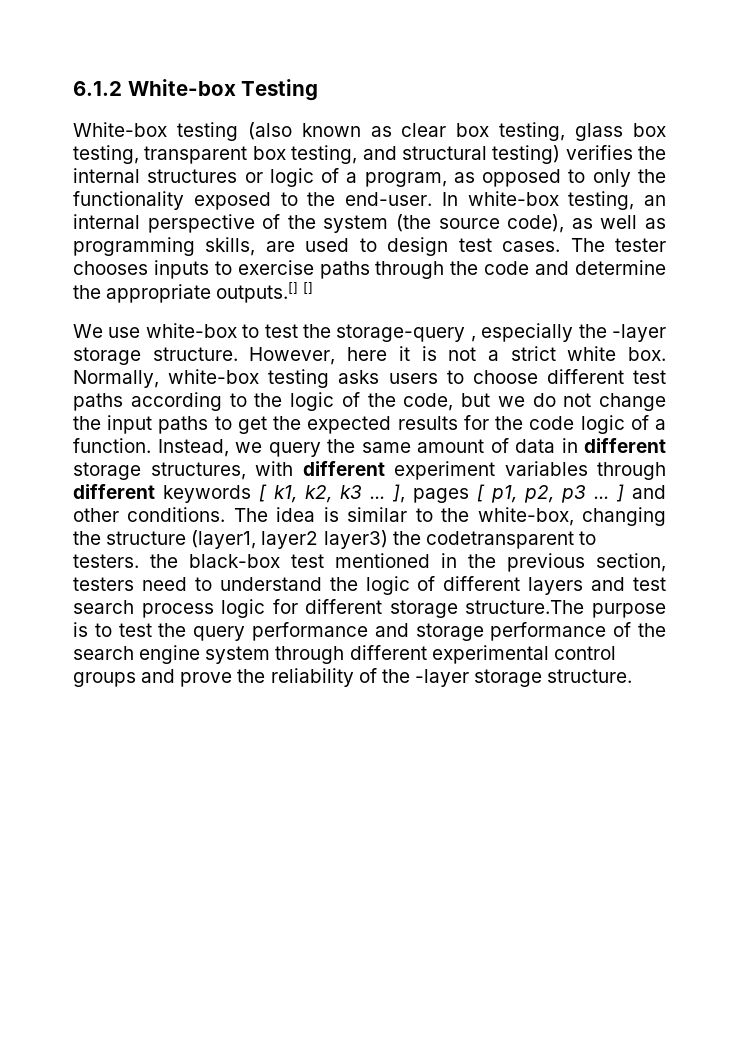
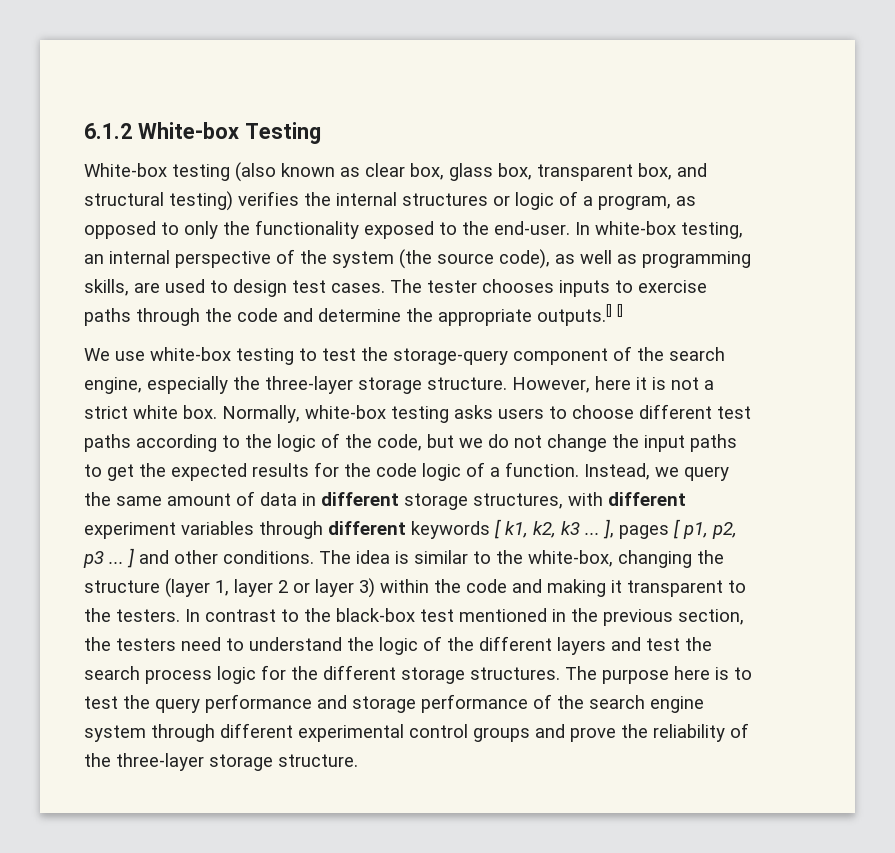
[456,122,667,141] [73,145,358,164] box testing, glass box testing, transparent box testing, -> [410,163,672,181] box, glass box, transparent box,
(237, 330) none -> [236,348,294,365] testing
[470,336,476,342] , -> [513,346,725,365] [84,377,142,394] component of the search engine,
[611,324,666,342] -layer -> [265,376,353,394] three-layer
[191,530,596,549] [73,554,139,568] (layer1, layer2 layer3) the codetransparent to testers. -> [165,578,746,598] [84,608,299,622] (layer 1, layer 2 or layer 3) within the code and making it transparent to the testers. In contrast to
(666, 562) none -> [84,637,111,651] the
(436, 583) none -> [447,637,474,651] the
(666, 584) none -> [685,637,712,651] the
[305,599,666,618] different storage structure.The purpose -> [291,665,710,684] the different storage structures. The purpose here
[414,669,469,687] -layer -> [116,753,204,771] three-layer

